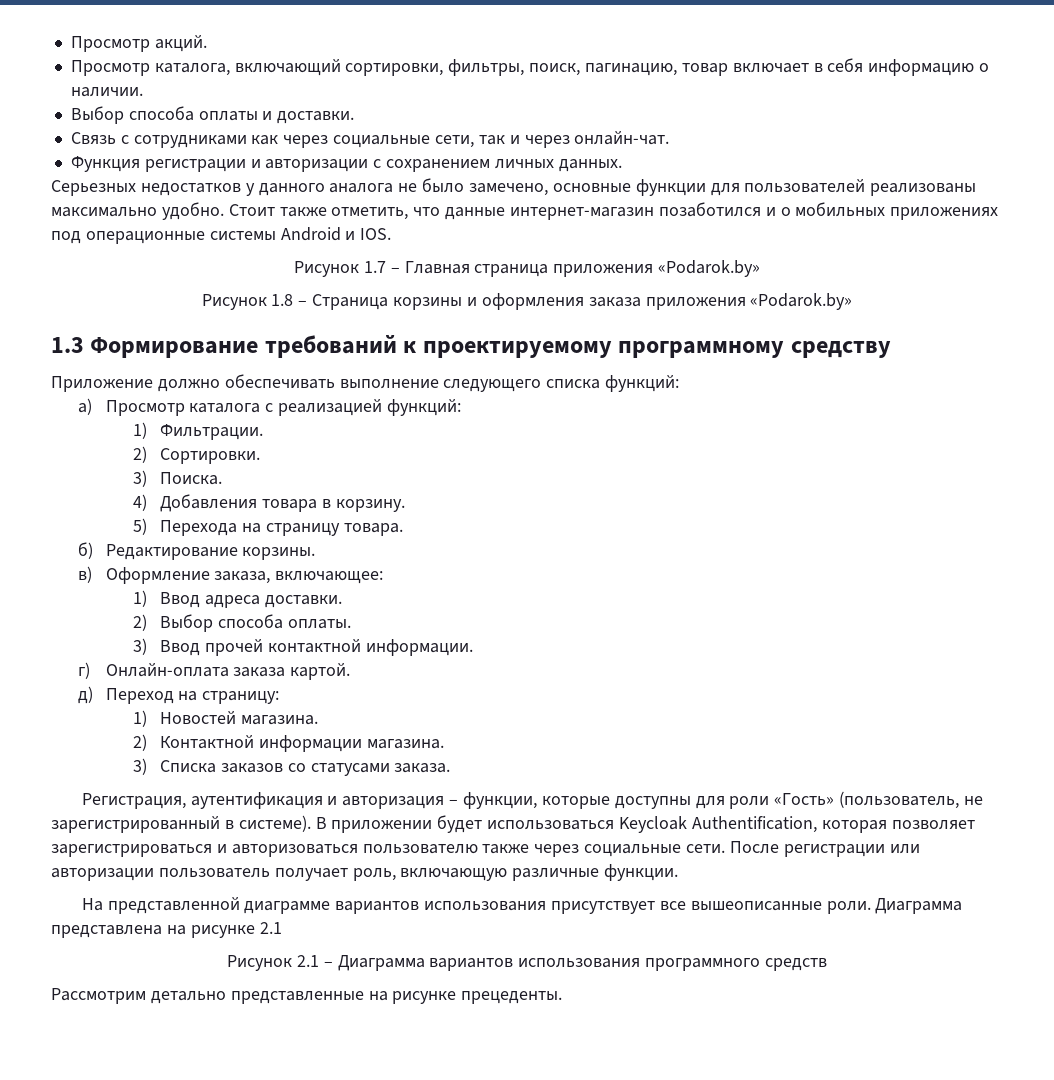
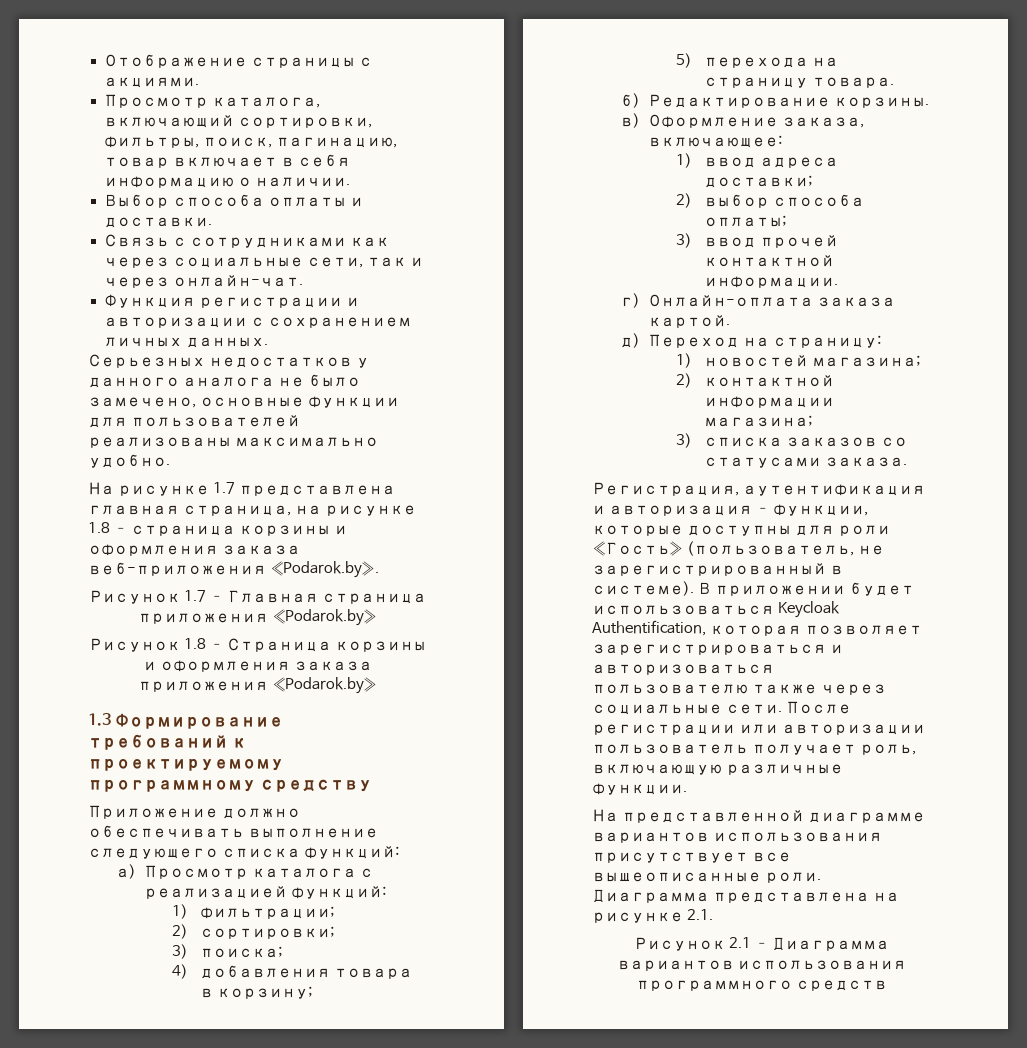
[70,35,207,52] Просмотр акций. -> [103,54,372,68] [103,77,199,88] Отображение страницы с акциями.
[228,202,999,220] [51,227,392,244] Стоит также отметить, что данные интернет-магазин позаботился и о мобильных приложениях под операционные системы Android и IOS. -> [88,482,395,496] [88,505,416,516] [88,522,347,536] [88,544,300,556] [88,561,379,578] // На рисунке 1.7 представлена главная страница, на рисунке 1.8 – страница корзины и оформления заказа веб-приложения «Podarok.by».
[159,424,263,440] [132,446,260,464] [132,470,222,487] Фильтрации. // 2) Сортировки. // 3) Поиска. -> [200,906,335,919] [172,924,335,939] [172,944,283,959] фильтрации; // 2) сортировки; // 3) поиска;
[159,494,257,512] Добавления -> [200,965,331,979] добавления
[335,499,405,512] корзину. -> [217,986,313,999] корзину;
[159,520,237,536] Перехода -> [704,57,809,68] перехода
[159,592,342,608] [132,614,351,632] [132,638,200,656] Ввод адреса доставки. // 2) Выбор способа оплаты. // 3) Ввод -> [704,157,839,168] [704,175,813,188] [676,193,865,208] [704,215,787,227] [676,233,757,248] ввод адреса доставки; // 2) выбор способа оплаты; // 3) ввод
[159,711,318,725] [132,734,444,752] [132,758,216,775] Новостей магазина. // 2) Контактной информации магазина. // 3) Списка -> [704,355,921,367] [676,373,835,388] [704,396,835,408] [704,415,813,427] [676,433,783,448] новостей магазина; // 2) контактной информации магазина; // 3) списка
[259,922,282,934] 2.1 -> [686,909,713,920] 2.1.
[51,988,563,1004] // Рассмотрим детально представленные на рисунке прецеденты. -> (887, 985) none

